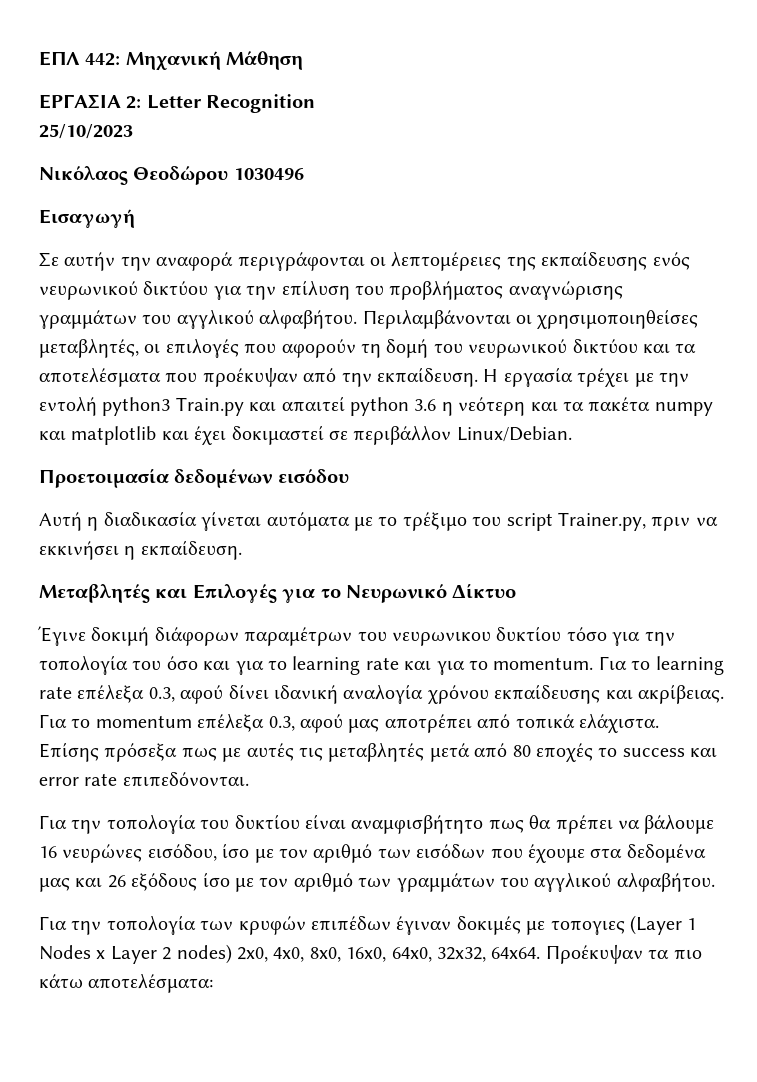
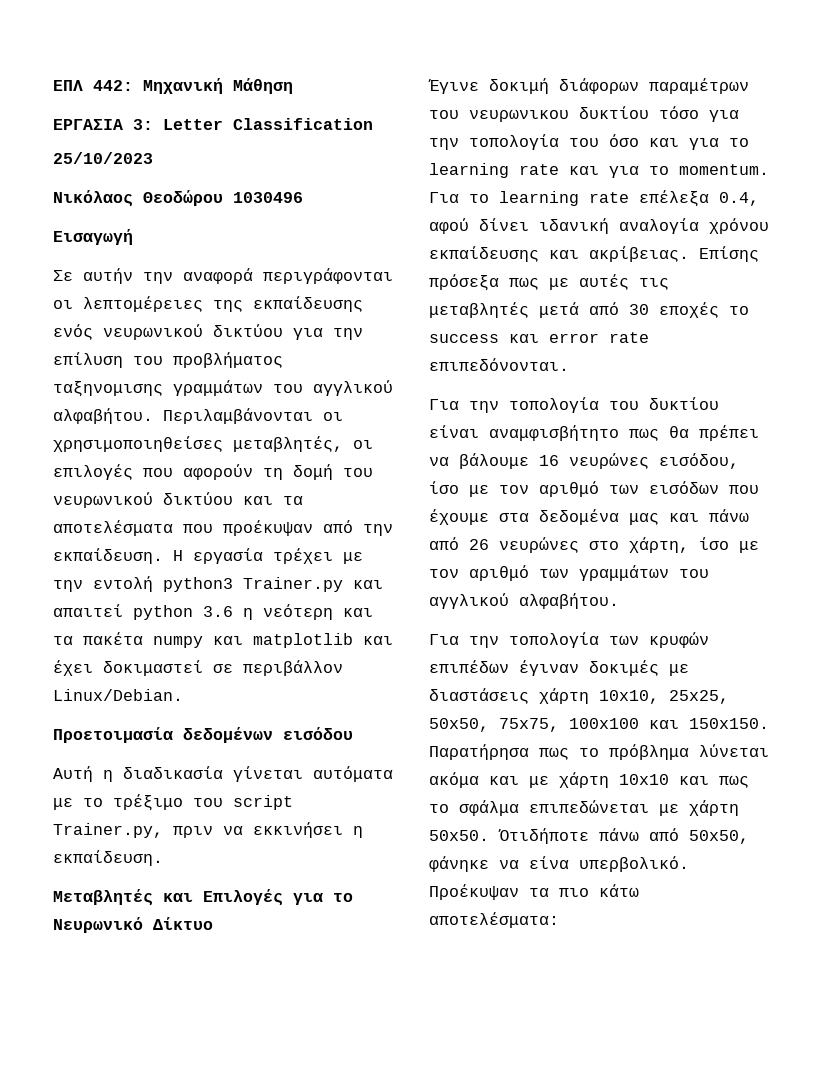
[126,94,316,113] 2: Letter Recognition -> [133,118,373,130] 3: Letter Classification
[508,281,623,300] αναγνώρισης -> [53,381,163,397] ταξηνομισης
[175,397,244,416] Train.py -> [243,577,343,592] Trainer.py
[148,687,175,702] 0.3, -> [719,192,759,206] 0.4,
[39,713,659,733] Για το momentum επέλεξα 0.3, αφού μας αποτρέπει από τοπικά ελάχιστα. -> (689, 254) none
[512,745,531,757] 80 -> [629,304,649,315] 30
[107,873,198,891] 26 εξόδους -> [709,509,749,522] [429,537,689,553] πάνω από 26 νευρώνες στο χάρτη,
[550,915,697,935] [39,944,541,964] τοπογιες (Layer 1 Nodes x Layer 2 nodes) 2x0, 4x0, 8x0, 16x0, 64x0, 32x32, 64x64. -> [429,688,729,704] [429,718,769,732] [429,744,769,760] [429,772,749,788] [429,800,739,816] [429,828,749,844] [429,856,689,872] διαστάσεις χάρτη 10x10, 25x25, 50x50, 75x75, 100x100 και 150x150. Παρατήρησα πως το πρόβλημα λύνεται ακόμα και με χάρτη 10x10 και πως το σφάλμα επιπεδώνεται με χάρτη 50x50. Ότιδήποτε πάνω από 50x50, φάνηκε να είνα υπερβολικό.

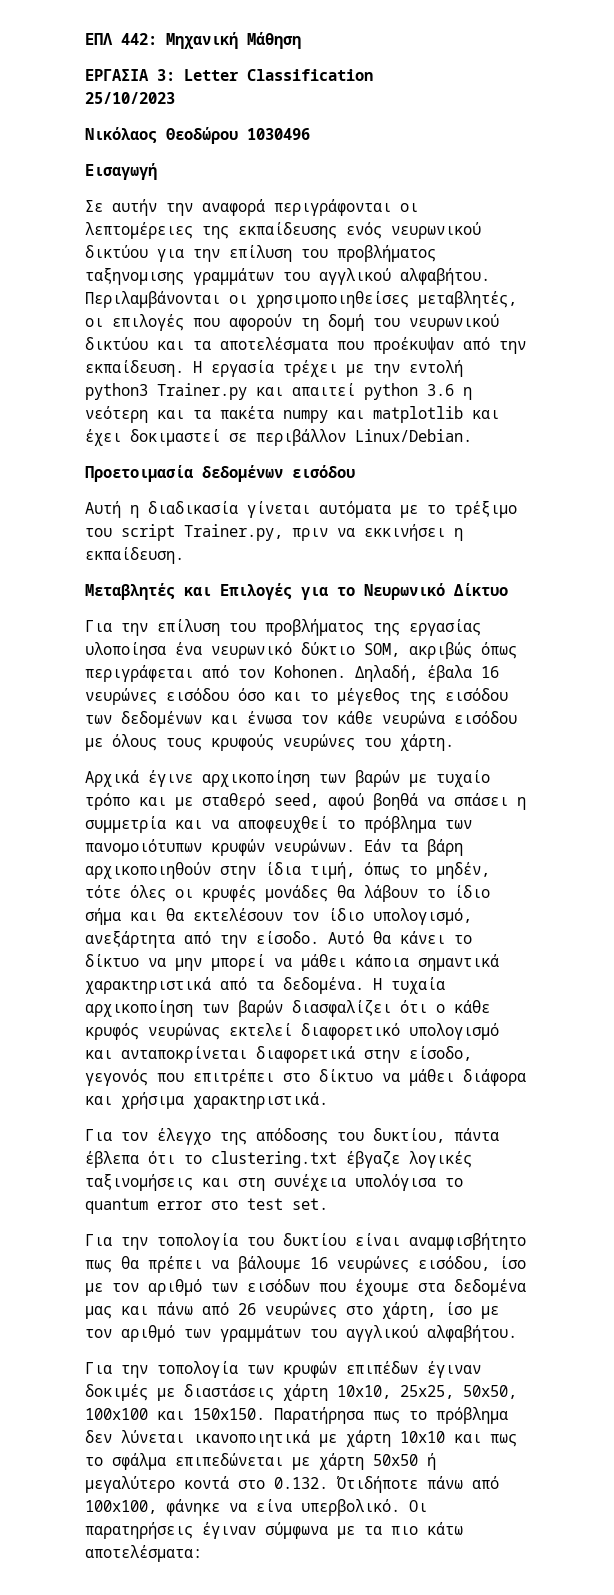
[428,78,749,94] [429,106,739,122] [429,134,749,150] [429,163,769,178] [429,190,759,207] [429,218,769,234] [429,246,759,262] [429,274,669,291] [429,302,749,318] [429,332,649,343] [429,358,569,371] Έγινε δοκιμή διάφορων παραμέτρων του νευρωνικου δυκτίου τόσο για την τοπολογία του όσο και για το learning rate και για το momentum. Για το learning rate επέλεξα 0.4, αφού δίνει ιδανική αναλογία χρόνου εκπαίδευσης και ακρίβειας. Επίσης πρόσεξα πως με αυτές τις μεταβλητές μετά από 30 εποχές το success και error rate επιπεδόνονται. -> [85,619,481,636] [85,642,517,659] [85,665,499,682] [85,688,508,705] [85,711,517,728] [85,734,454,751] [85,770,490,787] [85,793,526,810] [85,816,472,833] [85,839,463,856] [85,862,490,879] [85,885,490,902] [85,908,472,925] [85,931,472,948] [85,954,499,971] [85,977,445,994] [85,1000,490,1017] [85,1023,499,1040] [85,1046,472,1063] [85,1069,526,1086] [85,1092,328,1109] [85,1128,499,1145] [85,1151,472,1168] [85,1174,463,1191] [85,1198,328,1214] Για την επίλυση του προβλήματος της εργασίας υλοποίησα ένα νευρωνικό δύκτιο SOM, ακριβώς όπως περιγράφεται από τον Kohonen. Δηλαδή, έβαλα 16 νευρώνες εισόδου όσο και το μέγεθος της εισόδου των δεδομένων και ένωσα τον κάθε νευρώνα εισόδου με όλους τους κρυφούς νευρώνες του χάρτη. // Αρχικά έγινε αρχικοποίηση των βαρών με τυχαίο τρόπο και με σταθερό seed, αφού βοηθά να σπάσει η συμμετρία και να αποφευχθεί το πρόβλημα των πανομοιότυπων κρυφών νευρώνων. Εάν τα βάρη αρχικοποιηθούν στην ίδια τιμή, όπως το μηδέν, τότε όλες οι κρυφές μονάδες θα λάβουν το ίδιο σήμα και θα εκτελέσουν τον ίδιο υπολογισμό, ανεξάρτητα από την είσοδο. Αυτό θα κάνει το δίκτυο να μην μπορεί να μάθει κάποια σημαντικά χαρακτηριστικά από τα δεδομένα. Η τυχαία αρχικοποίηση των βαρών διασφαλίζει ότι ο κάθε κρυφός νευρώνας εκτελεί διαφορετικό υπολογισμό και ανταποκρίνεται διαφορετικά στην είσοδο, γεγονός που επιτρέπει στο δίκτυο να μάθει διάφορα και χρήσιμα χαρακτηριστικά. // Για τον έλεγχο της απόδοσης του δυκτίου, πάντα έβλεπα ότι το clustering.txt έβγαζε λογικές ταξινομήσεις και στη συνέχεια υπολόγισα το quantum error στο test set.
[499,718,559,732] 75x75, -> (517, 1392) none
[699,744,769,757] [429,772,519,788] λύνεται ακόμα και -> [85,1430,310,1447] δεν λύνεται ικανοποιητικά
[429,830,489,841] 50x50. -> [373,1453,436,1470] [85,1476,328,1493] 50x50 ή μεγαλύτερο κοντά στο 0.132.
[689,830,749,844] 50x50, -> [85,1500,157,1514] 100x100,
[429,884,519,900] Προέκυψαν -> [409,1500,427,1512] [85,1522,355,1539] Οι παρατηρήσεις έγιναν σύμφωνα με

